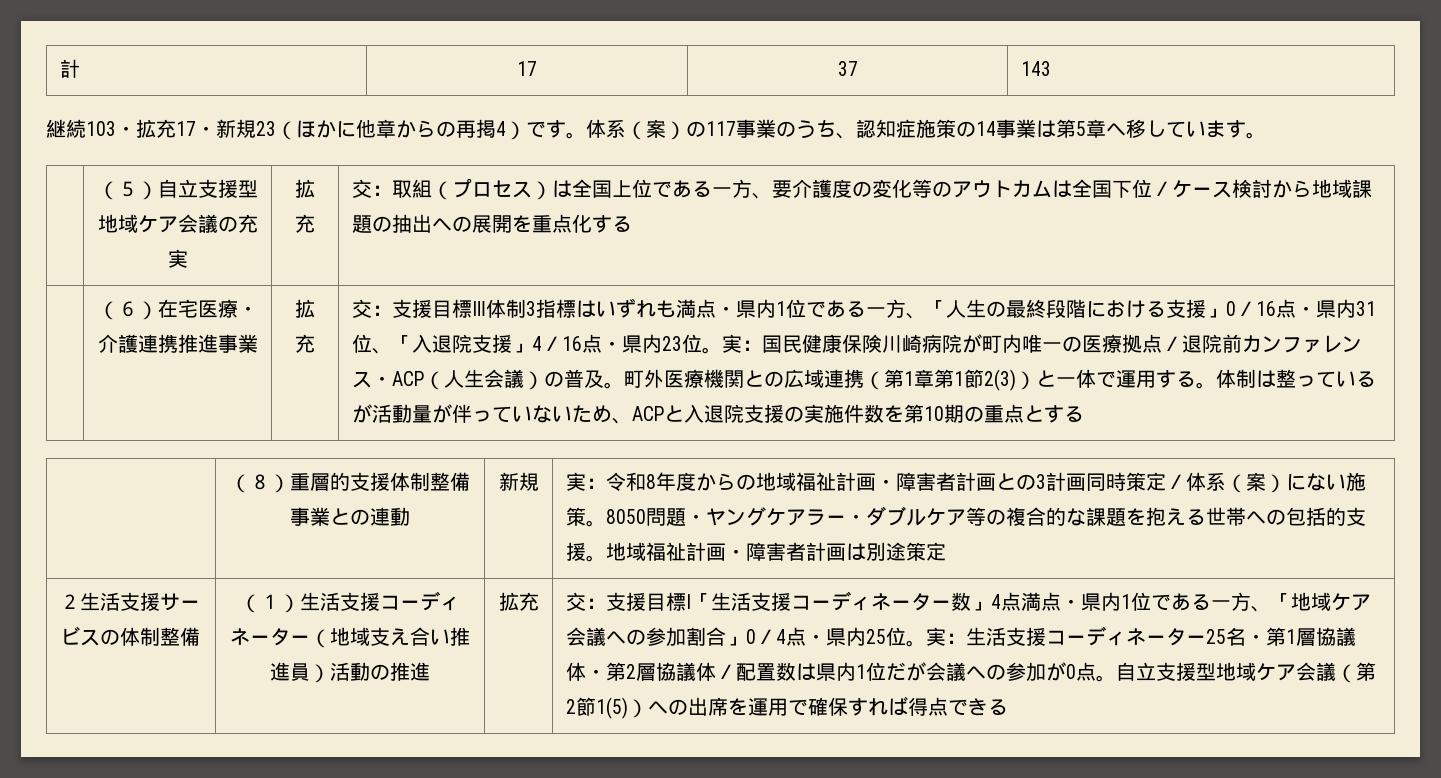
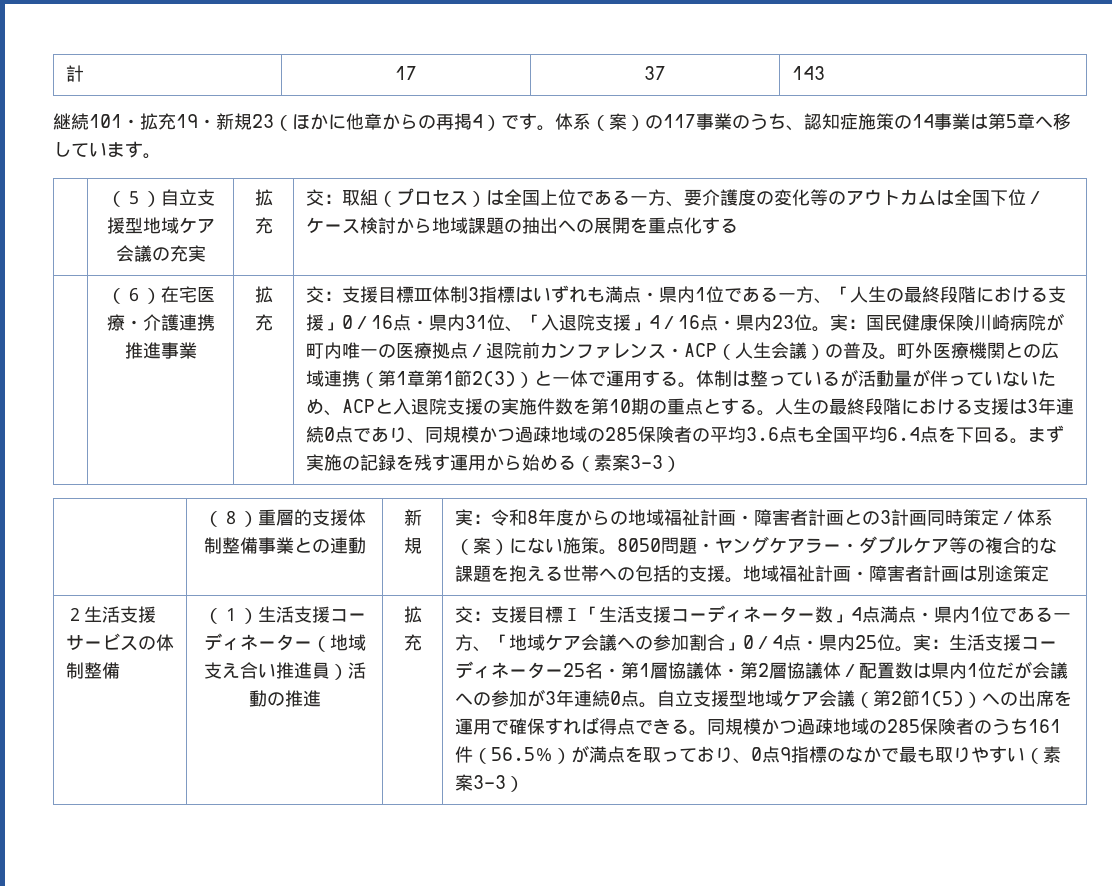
[86,119,196,138] 103・拡充17 -> [89,113,198,130] 101・拡充19
(1085, 414) none -> [756,398,1074,416] [305,425,1064,444] [305,454,681,472] 。人生の最終段階における支援は3年連続0点であり、同規模かつ過疎地域の285保険者の平均3.6点も全国平均6.4点を下回る。まず実施の記録を残す運用から始める（素案3-3）
(1067, 671) none -> [544,690,610,707] 3年連続
(1009, 707) none -> [688,718,1061,736] [454,745,1061,764] [454,774,524,792] 。同規模かつ過疎地域の285保険者のうち161件（56.5％）が満点を取っており、0点9指標のなかで最も取りやすい（素案3-3）

